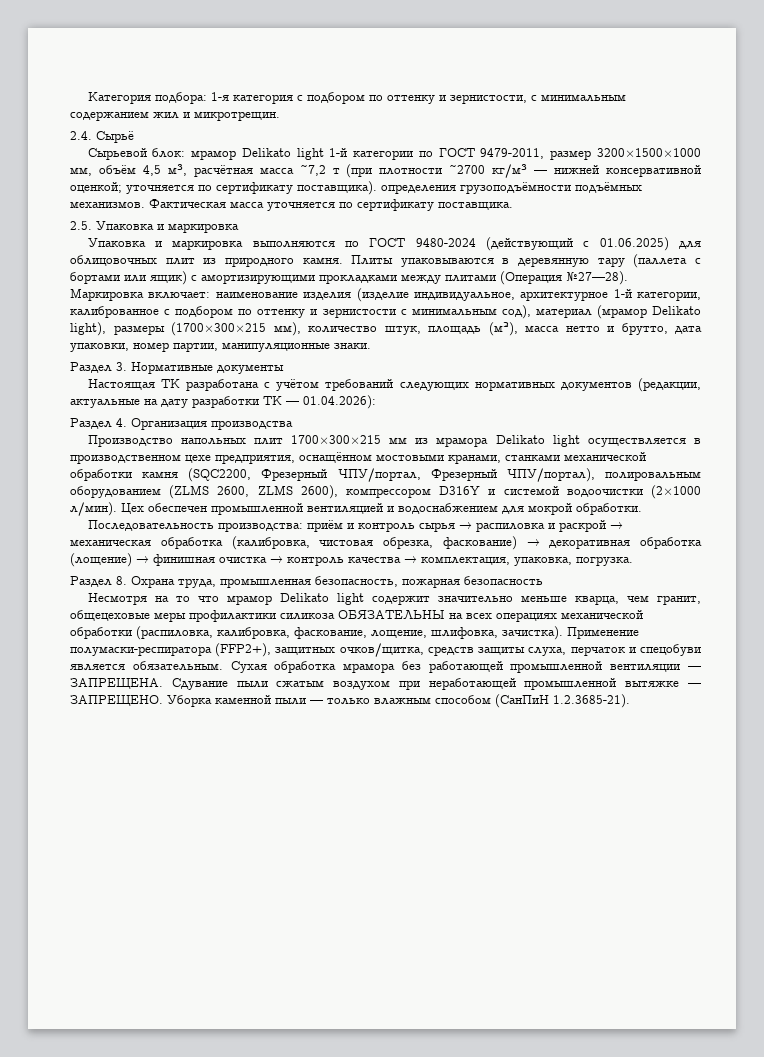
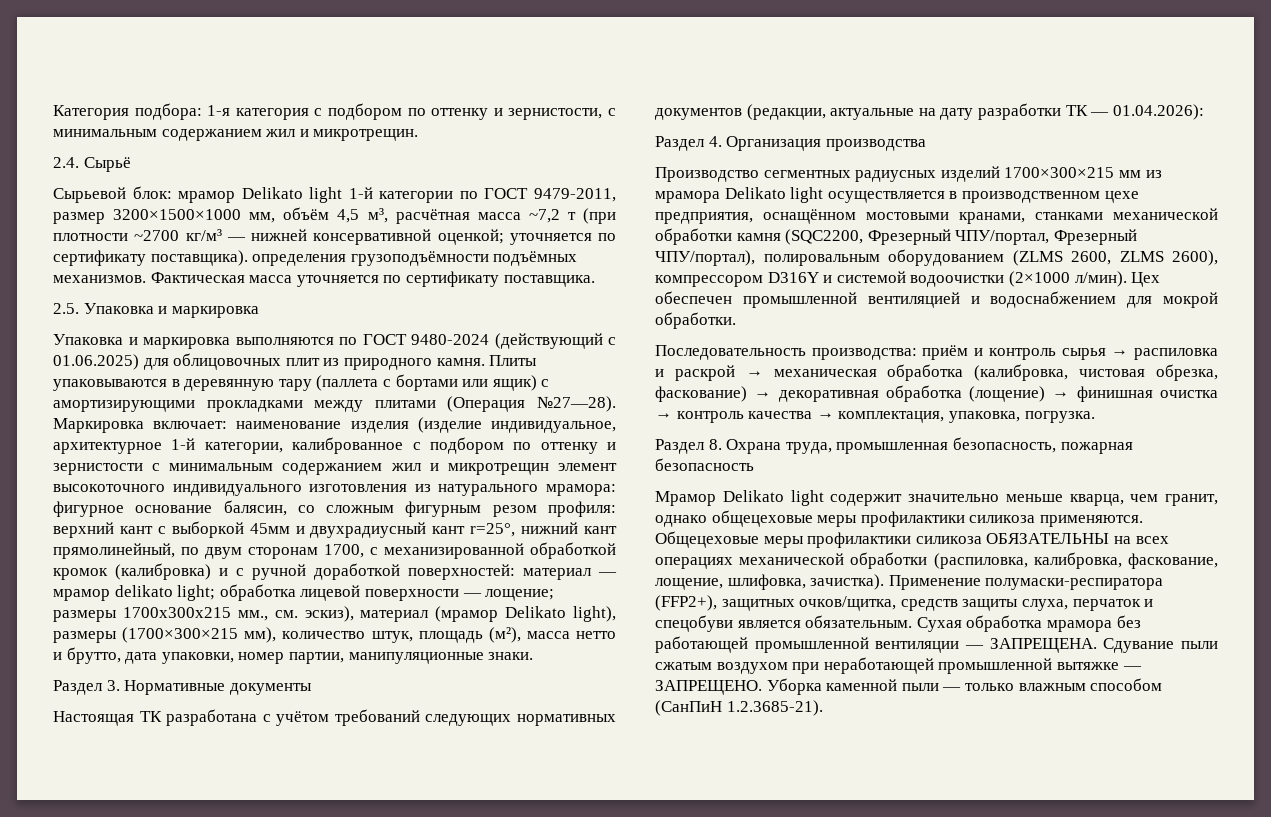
[501,305,531,319] сод), -> [282,463,618,475] [53,484,616,496] [53,500,616,517] [53,521,617,538] [53,542,616,559] [53,563,617,580] [53,584,555,601] [53,606,354,622] содержанием жил и микротрещин элемент высокоточного индивидуального изготовления из натурального мрамора: фигурное основание балясин, со сложным фигурным резом профиля: верхний кант с выборкой 45мм и двухрадиусный кант r=25°, нижний кант прямолинейный, по двум сторонам 1700, с механизированной обработкой кромок (калибровка) и с ручной доработкой поверхностей: материал — мрамор delikato light; обработка лицевой поверхности — лощение; размеры 1700х300х215 мм., см. эскиз),
[180,438,283,445] напольных плит -> [763,166,1000,182] сегментных радиусных изделий
[87,593,272,605] Несмотря на то что мрамор -> [655,491,716,506] Мрамор
(701, 600) none -> [655,515,707,527] однако
(335, 616) none -> [1039,515,1143,527] [655,531,982,548] применяются. Общецеховые меры профилактики силикоза

